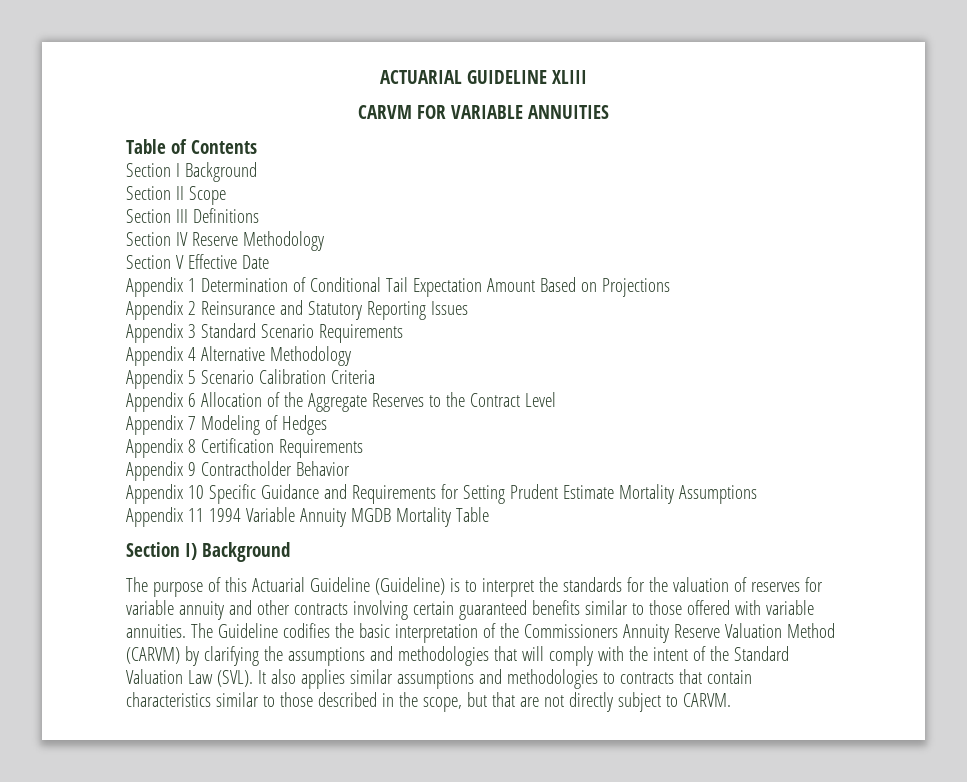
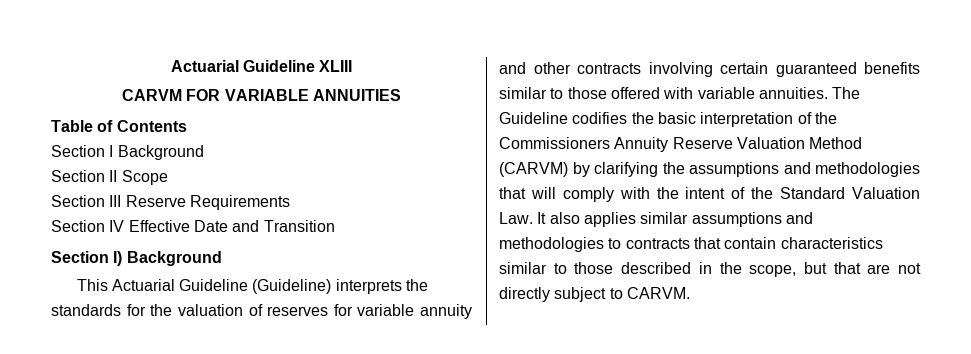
[380,70,547,84] ACTUARIAL GUIDELINE -> [170,60,315,72] Actuarial Guideline
[192,208,259,223] Definitions -> [125,195,290,210] Reserve Requirements
[191,231,324,251] [126,254,269,269] [126,277,670,297] [126,300,468,320] [126,323,403,343] [126,346,351,366] [126,369,375,389] [126,392,556,412] [126,415,327,435] [126,438,363,458] [126,461,350,481] [126,484,757,504] [126,507,489,527] [126,542,290,562] [126,577,534,597] Reserve Methodology // Section V Effective Date // Appendix 1 Determination of Conditional Tail Expectation Amount Based on Projections // Appendix 2 Reinsurance and Statutory Reporting Issues // Appendix 3 Standard Scenario Requirements // Appendix 4 Alternative Methodology // Appendix 5 Scenario Calibration Criteria // Appendix 6 Allocation of the Aggregate Reserves to the Contract Level // Appendix 7 Modeling of Hedges // Appendix 8 Certification Requirements // Appendix 9 Contractholder Behavior // Appendix 10 Specific Guidance and Requirements for Setting Prudent Estimate Mortality Assumptions // Appendix 11 1994 Variable Annuity MGDB Mortality Table // Section I) Background // The purpose of this Actuarial Guideline (Guideline) is to interpret -> [128,220,335,232] [51,251,222,266] [76,279,402,294] Effective Date and Transition // Section I) Background // This Actuarial Guideline (Guideline) interprets
[187,670,253,687] Law (SVL). -> [499,212,533,224] Law.

